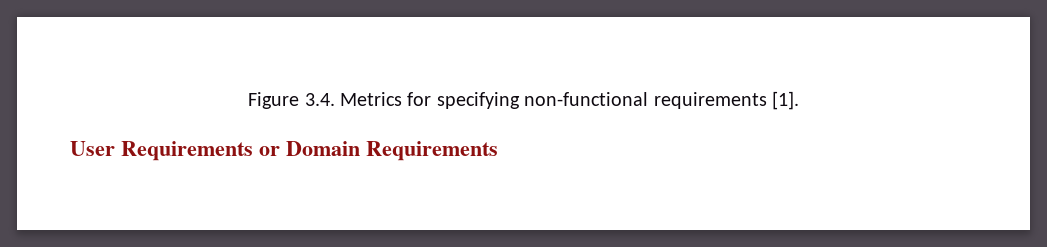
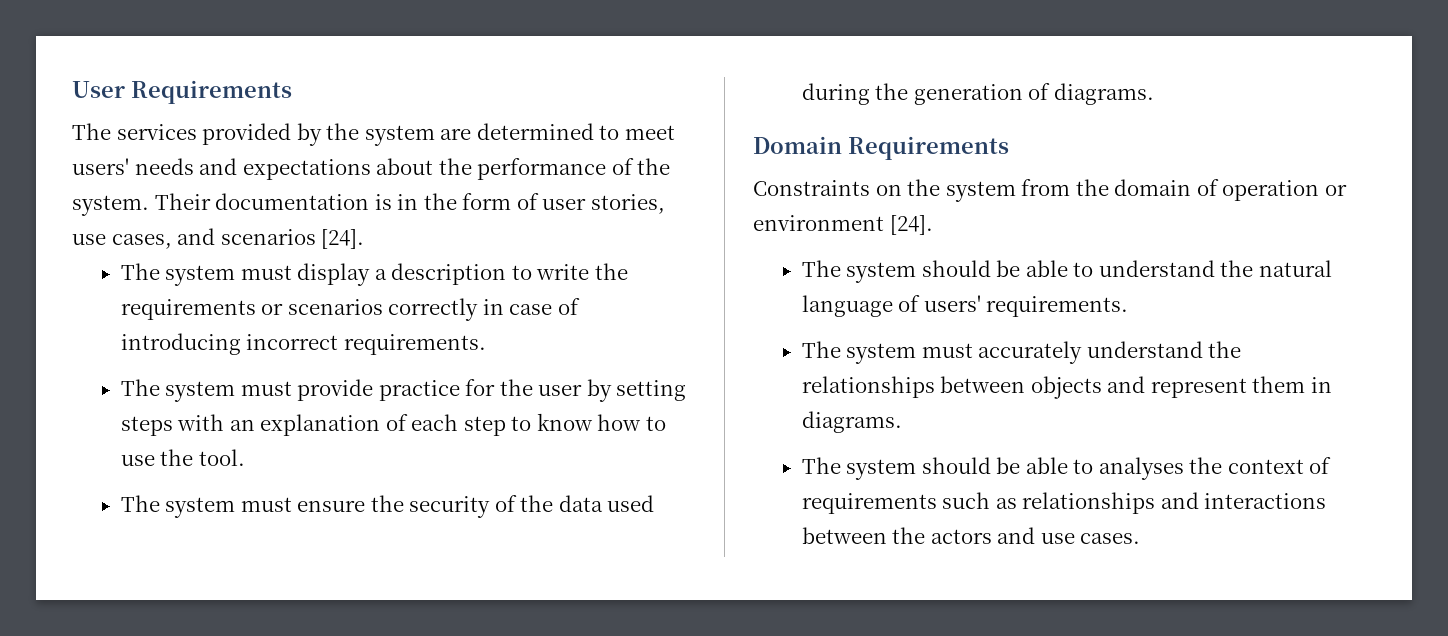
[248,91,799,110] [70,141,498,161] Figure 3.4. Metrics for specifying non-functional requirements [1]. // User Requirements or Domain Requirements -> [72,80,292,104] [72,123,675,146] [72,158,671,180] [72,193,665,216] [72,228,365,249] [120,263,628,286] [120,298,580,321] [120,333,486,355] [120,379,687,402] [120,413,666,436] [120,449,245,466] [120,495,655,518] [801,83,1154,105] [753,136,1009,160] [753,179,1347,202] [753,215,933,235] [801,260,1332,283] [801,295,1129,317] [801,341,1242,364] [801,376,1332,399] [801,411,902,433] [801,457,1332,480] [801,492,1327,514] [801,527,1141,544] User Requirements // The services provided by the system are determined to meet users' needs and expectations about the performance of the system. Their documentation is in the form of user stories, use cases, and scenarios [24]. // The system must display a description to write the requirements or scenarios correctly in case of introducing incorrect requirements. // The system must provide practice for the user by setting steps with an explanation of each step to know how to use the tool. // The system must ensure the security of the data used during the generation of diagrams. // Domain Requirements // Constraints on the system from the domain of operation or environment [24]. // The system should be able to understand the natural language of users' requirements. // The system must accurately understand the relationships between objects and represent them in diagrams. // The system should be able to analyses the context of requirements such as relationships and interactions between the actors and use cases.

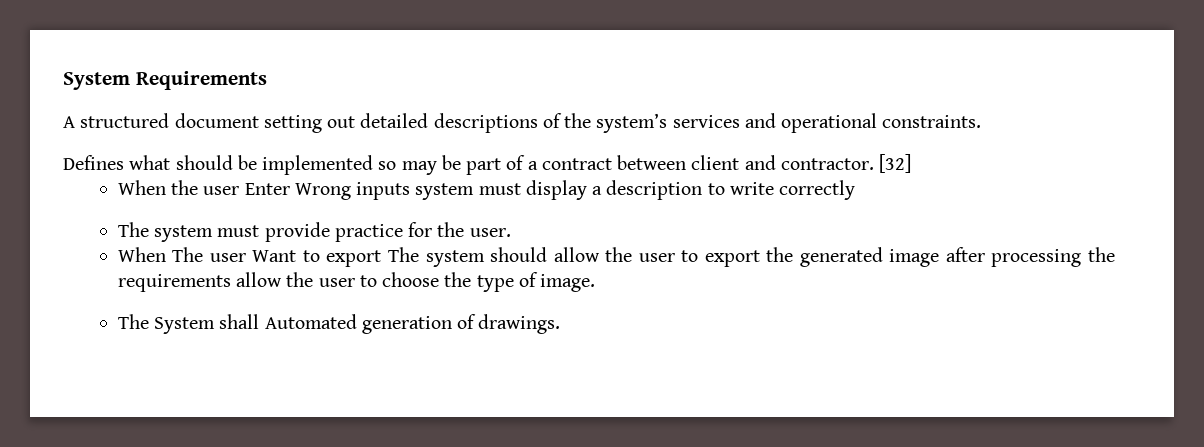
[72,80,292,104] [72,123,675,146] [72,158,671,180] [72,193,665,216] [72,228,365,249] [120,263,160,280] User Requirements // The services provided by the system are determined to meet users' needs and expectations about the performance of the system. Their documentation is in the form of user stories, use cases, and scenarios [24]. // The -> [63,71,267,90] [63,113,982,133] [63,154,912,175] [117,180,411,200] System Requirements // A structured document setting out detailed descriptions of the system’s services and operational constraints. // Defines what should be implemented so may be part of a contract between client and contractor. [32] // When the user Enter Wrong inputs
[594,263,628,280] [120,298,580,321] [120,333,486,355] the requirements or scenarios correctly in case of introducing incorrect requirements. -> [779,180,856,200] correctly
[538,379,687,402] [120,413,666,436] [120,449,245,466] [120,495,655,518] [801,83,1154,105] [753,136,1009,160] [753,179,1347,202] [753,215,933,235] [801,260,1332,283] [801,295,1129,317] [801,341,1242,364] [801,376,1332,399] [801,411,902,433] [801,457,1332,480] [801,492,1327,514] [801,527,1141,544] user by setting steps with an explanation of each step to know how to use the tool. // The system must ensure the security of the data used during the generation of diagrams. // Domain Requirements // Constraints on the system from the domain of operation or environment [24]. // The system should be able to understand the natural language of users' requirements. // The system must accurately understand the relationships between objects and represent them in diagrams. // The system should be able to analyses the context of requirements such as relationships and interactions between the actors and use cases. -> [469,228,511,237] [117,247,1115,267] [117,272,596,292] [117,314,561,334] user. // When The user Want to export The system should allow the user to export the generated image after processing the requirements allow the user to choose the type of image. // The System shall Automated generation of drawings.

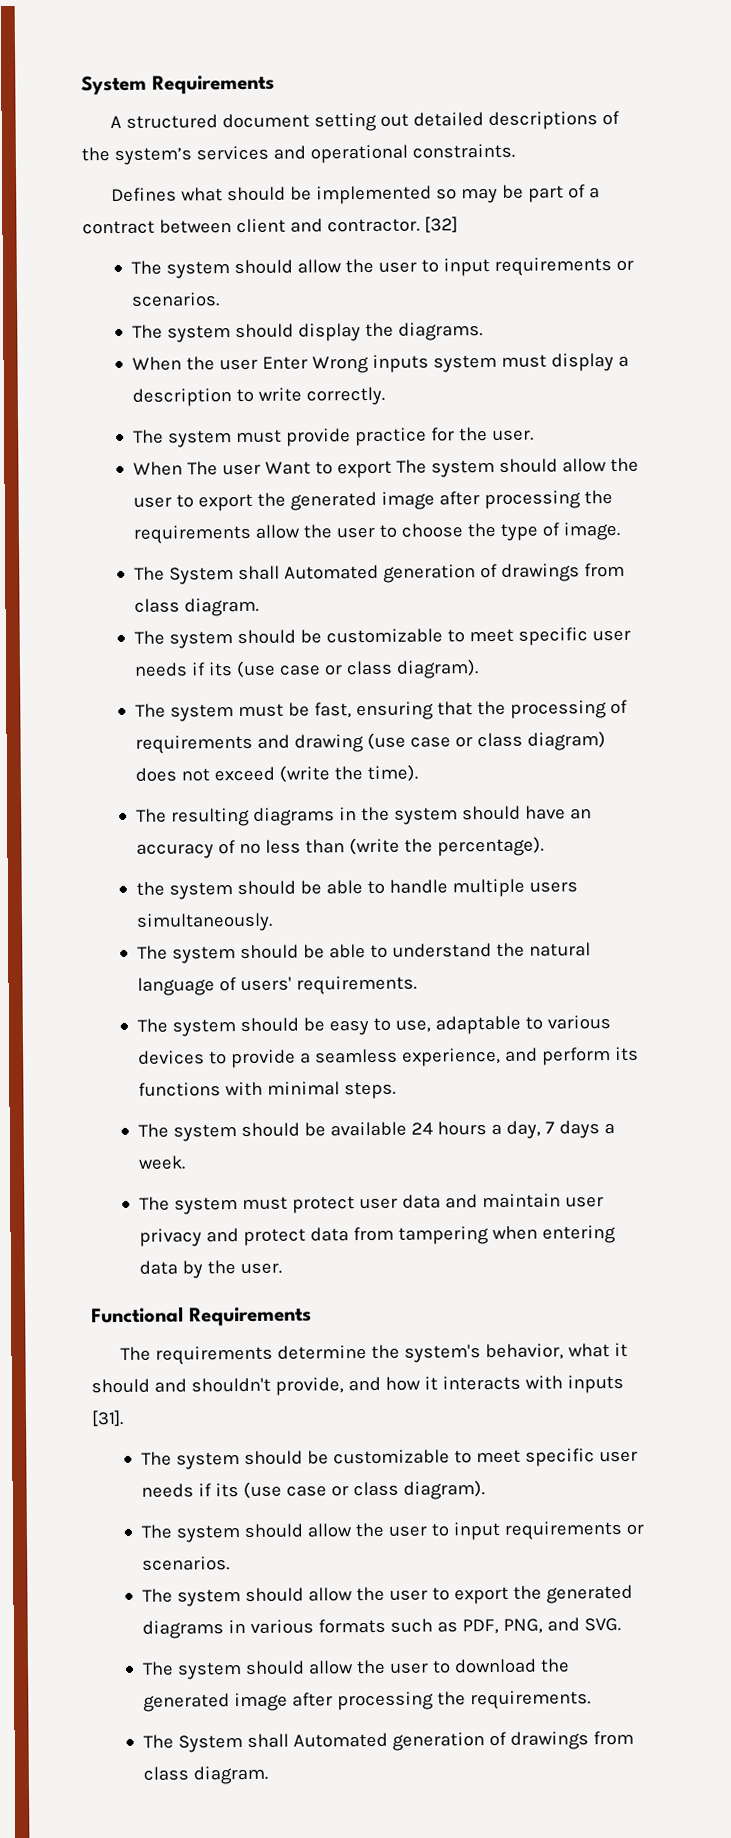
(912, 163) none -> [130,257,634,279] [130,292,220,307] [131,322,483,343] // The system should allow the user to input requirements or scenarios. // The system should display the diagrams.
[779,180,856,200] correctly -> [305,386,385,406] correctly.
[478,314,561,334] drawings. -> [500,562,625,582] [133,597,259,617] [133,627,631,649] [133,659,479,679] [134,699,628,722] [134,731,606,754] [134,764,418,783] [135,805,592,827] [135,836,544,859] [135,878,578,900] [135,912,273,932] [136,942,591,964] [136,975,417,996] [136,1015,611,1037] [137,1046,639,1069] [137,1081,396,1100] [137,1120,615,1142] [137,1155,186,1170] [138,1193,604,1215] [138,1225,616,1247] [138,1260,282,1279] [91,1306,312,1327] [119,1342,628,1365] [91,1374,624,1396] [91,1409,124,1427] [140,1448,638,1470] [140,1480,485,1500] [140,1520,644,1543] [141,1556,230,1571] [141,1584,633,1607] [141,1617,621,1639] [141,1658,570,1680] [142,1690,591,1712] [142,1730,634,1753] [142,1765,268,1785] drawings from class diagram. // The system should be customizable to meet specific user needs if its (use case or class diagram). // The system must be fast, ensuring that the processing of requirements and drawing (use case or class diagram) does not exceed (write the time). // The resulting diagrams in the system should have an accuracy of no less than (write the percentage). // the system should be able to handle multiple users simultaneously. // The system should be able to understand the natural language of users' requirements. // The system should be easy to use, adaptable to various devices to provide a seamless experience, and perform its functions with minimal steps. // The system should be available 24 hours a day, 7 days a week. // The system must protect user data and maintain user privacy and protect data from tampering when entering data by the user. // Functional Requirements // The requirements determine the system's behavior, what it should and shouldn't provide, and how it interacts with inputs [31]. // The system should be customizable to meet specific user needs if its (use case or class diagram). // The system should allow the user to input requirements or scenarios. // The system should allow the user to export the generated diagrams in various formats such as PDF, PNG, and SVG. // The system should allow the user to download the generated image after processing the requirements. // The System shall Automated generation of drawings from class diagram.

